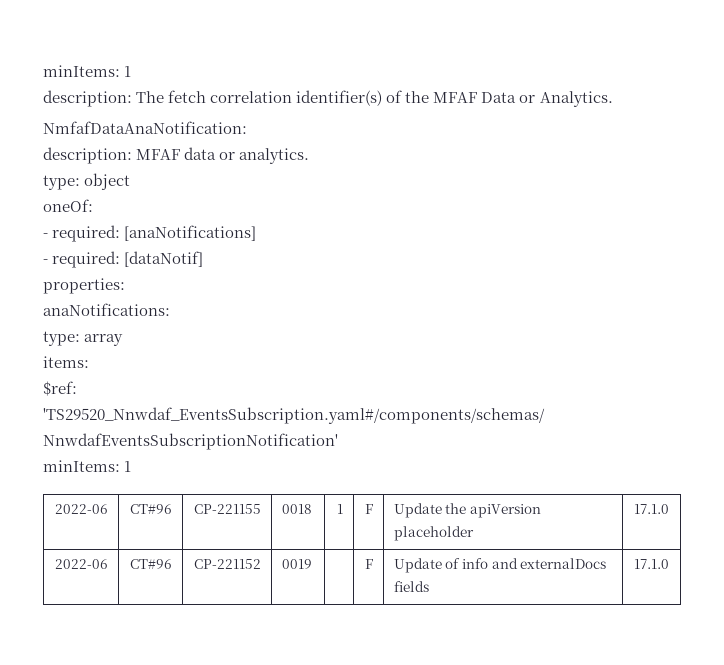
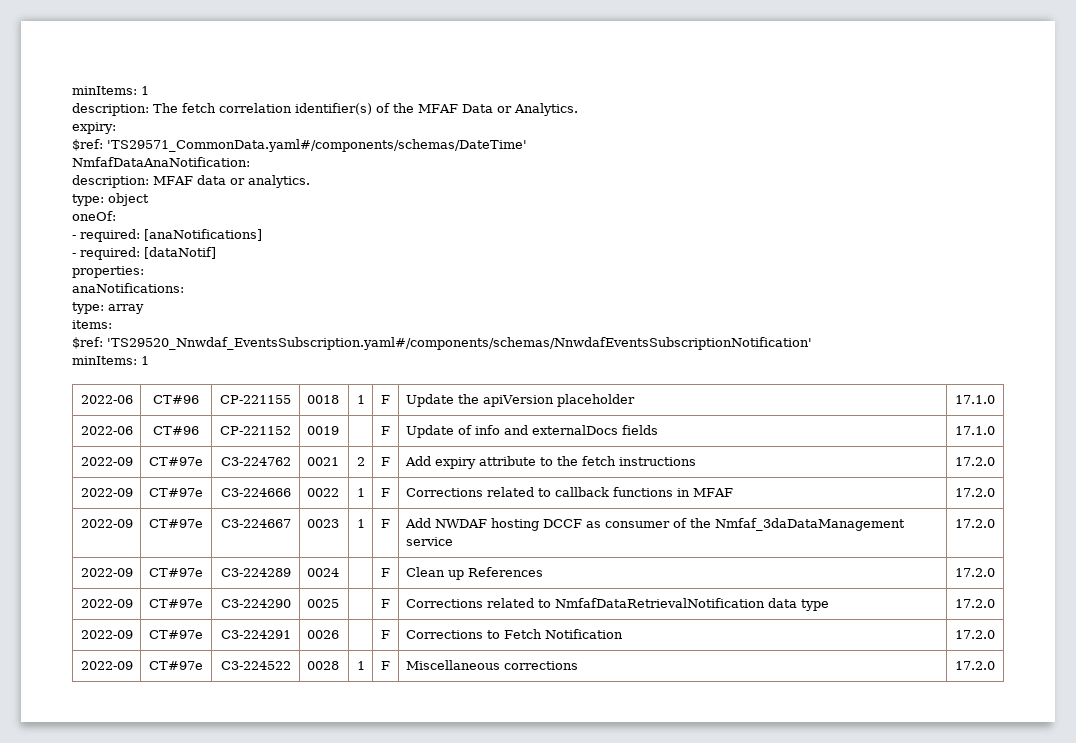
(613, 99) none -> [72,122,116,134] [72,139,527,152] // expiry: // $ref: 'TS29571_CommonData.yaml#/components/schemas/DateTime'
(669, 564) none -> [80,457,133,466] [149,457,203,466] [220,457,291,466] [306,457,339,466] [357,457,366,466] [381,457,390,466] [404,456,696,469] [955,457,995,466] [80,488,133,497] [149,488,203,497] [220,488,291,497] [306,488,339,497] [357,488,366,497] [381,488,390,497] [405,487,733,497] [955,488,995,497] [80,519,133,528] [149,519,203,528] [220,519,291,528] [306,519,339,528] [357,519,366,528] [381,519,390,528] [404,518,905,531] [405,537,453,546] [955,519,995,528] [80,568,133,577] [149,568,203,577] [220,568,291,577] [306,568,339,577] [381,568,390,577] [405,567,543,580] [955,568,995,577] [80,599,133,608] [149,599,203,608] [220,599,291,608] [306,599,339,608] [381,599,390,608] [405,598,829,611] [955,599,995,608] [80,630,133,639] [149,630,203,639] [220,630,291,639] [306,630,339,639] [381,630,390,639] [405,629,623,639] [955,630,995,639] [80,661,133,670] [149,661,203,670] [220,661,291,670] [306,661,339,670] [357,661,366,670] [381,661,390,670] [405,660,578,670] [955,661,995,670] // 2022-09 | CT#97e | C3-224762 | 0021 | 2 | F | Add expiry attribute to the fetch instructions | 17.2.0 // 2022-09 | CT#97e | C3-224666 | 0022 | 1 | F | Corrections related to callback functions in MFAF | 17.2.0 // 2022-09 | CT#97e | C3-224667 | 0023 | 1 | F | Add NWDAF hosting DCCF as consumer of the Nmfaf_3daDataManagement service | 17.2.0 // 2022-09 | CT#97e | C3-224289 | 0024 | | F | Clean up References | 17.2.0 // 2022-09 | CT#97e | C3-224290 | 0025 | | F | Corrections related to NmfafDataRetrievalNotification data type | 17.2.0 // 2022-09 | CT#97e | C3-224291 | 0026 | | F | Corrections to Fetch Notification | 17.2.0 // 2022-09 | CT#97e | C3-224522 | 0028 | 1 | F | Miscellaneous corrections | 17.2.0

